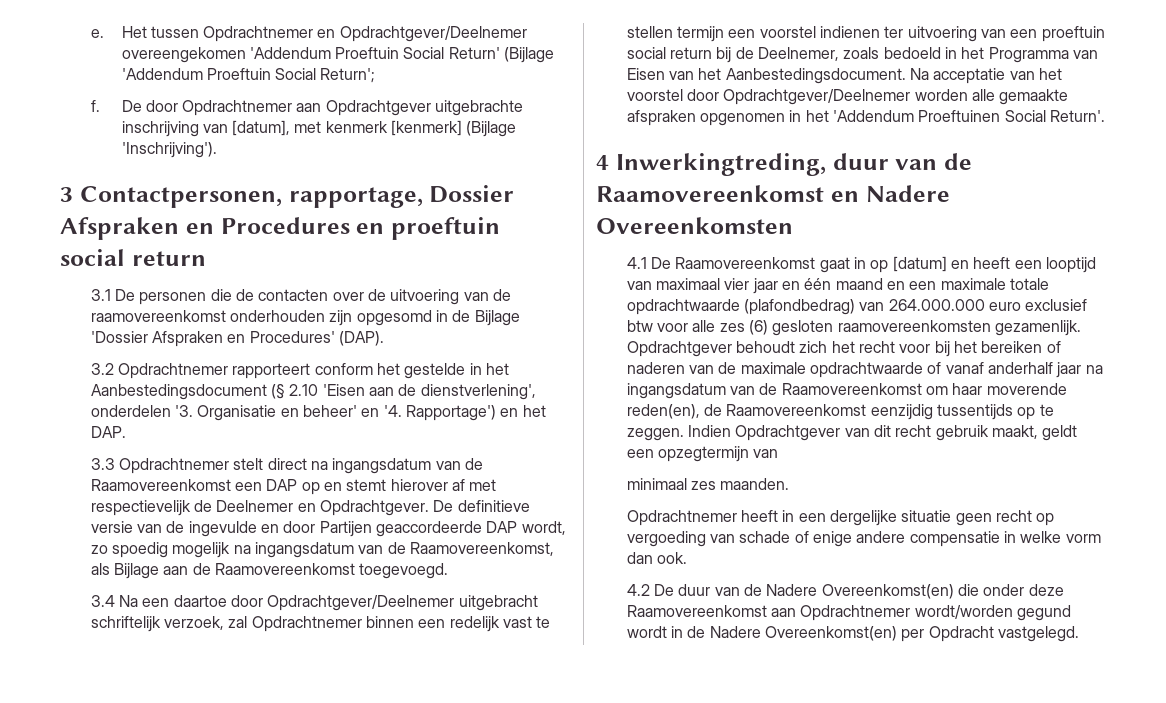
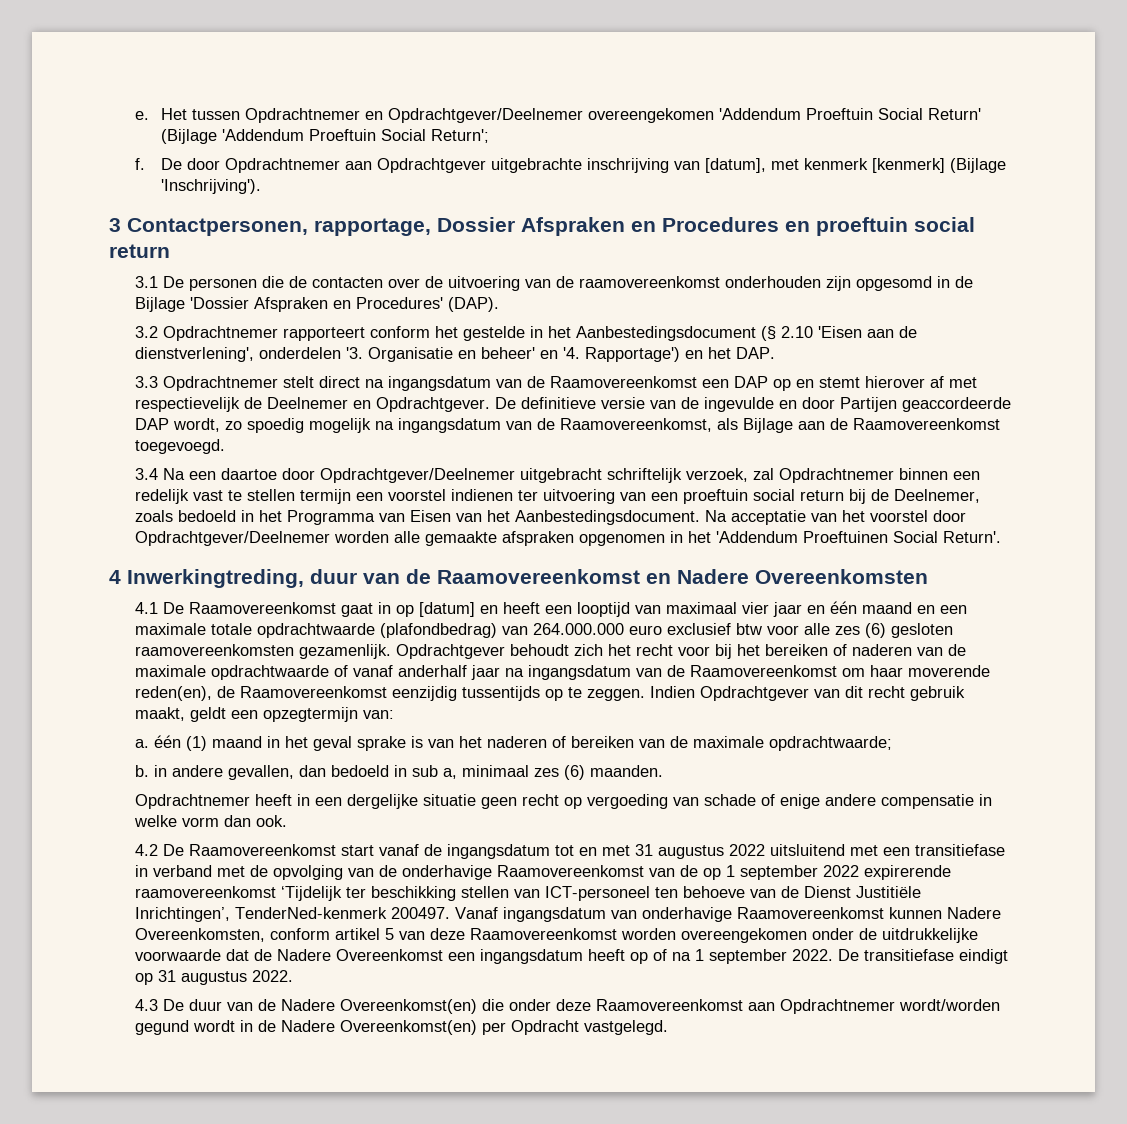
[753,449,779,458] van // -> [363,710,395,719] [135,735,893,751] [135,765,458,780] van: // a. één (1) maand in het geval sprake is van het naderen of bereiken van de maximale opdrachtwaarde; // b. in andere gevallen, dan bedoeld in sub a,
(717, 485) none -> [564,765,586,780] (6)
(675, 590) none -> [189,844,1006,859] [135,865,952,880] [135,886,922,901] [135,907,1002,922] [135,928,979,943] [135,949,1009,964] [135,970,294,985] [135,999,185,1011] Raamovereenkomst start vanaf de ingangsdatum tot en met 31 augustus 2022 uitsluitend met een transitiefase in verband met de opvolging van de onderhavige Raamovereenkomst van de op 1 september 2022 expirerende raamovereenkomst ‘Tijdelijk ter beschikking stellen van ICT-personeel ten behoeve van de Dienst Justitiële Inrichtingen’, TenderNed-kenmerk 200497. Vanaf ingangsdatum van onderhavige Raamovereenkomst kunnen Nadere Overeenkomsten, conform artikel 5 van deze Raamovereenkomst worden overeengekomen onder de uitdrukkelijke voorwaarde dat de Nadere Overeenkomst een ingangsdatum heeft op of na 1 september 2022. De transitiefase eindigt op 31 augustus 2022. // 4.3 De

